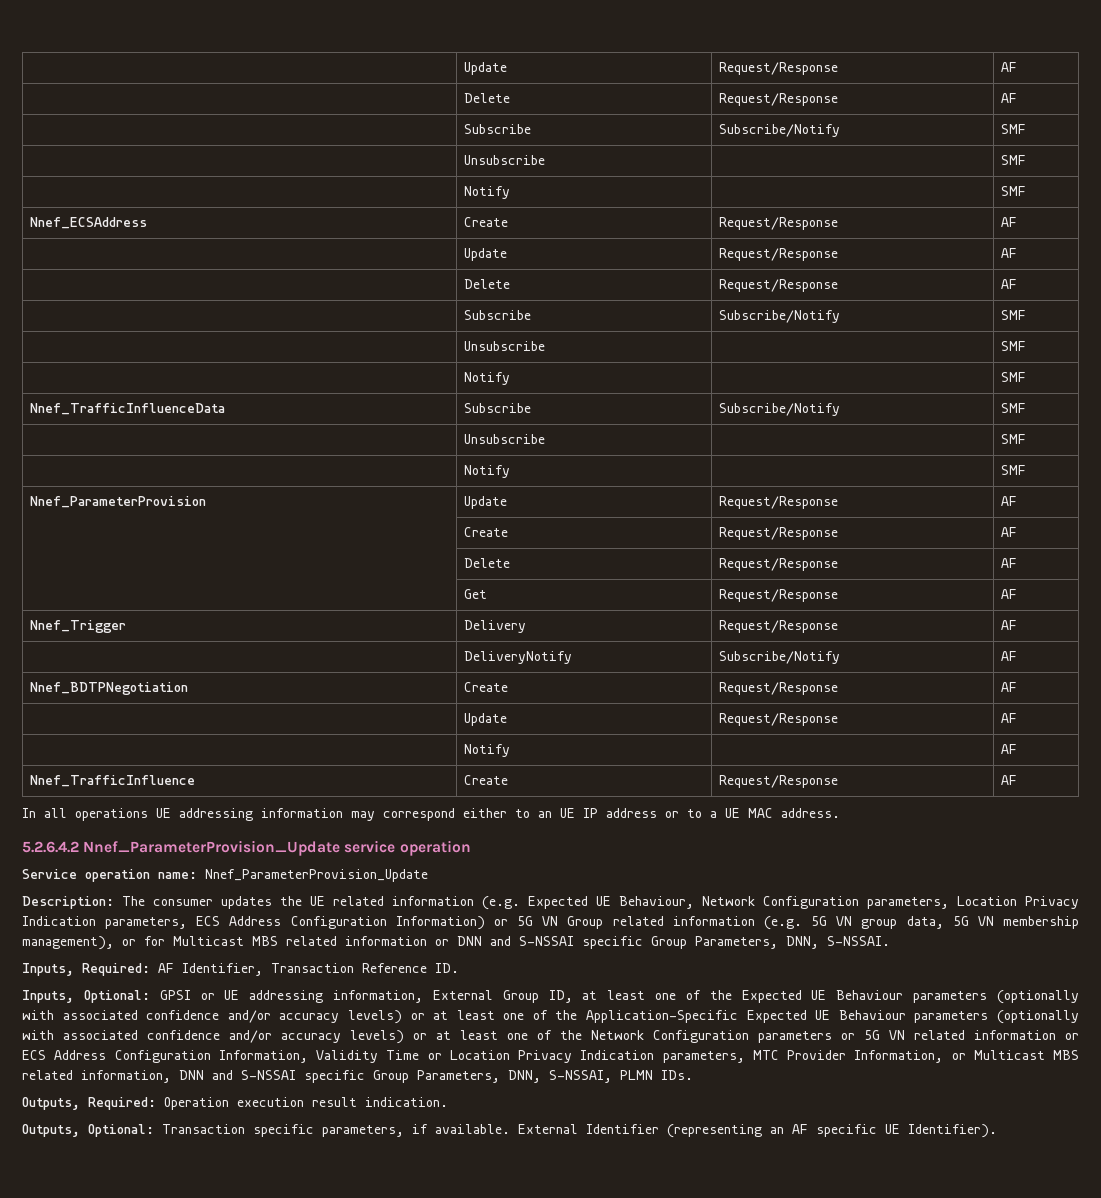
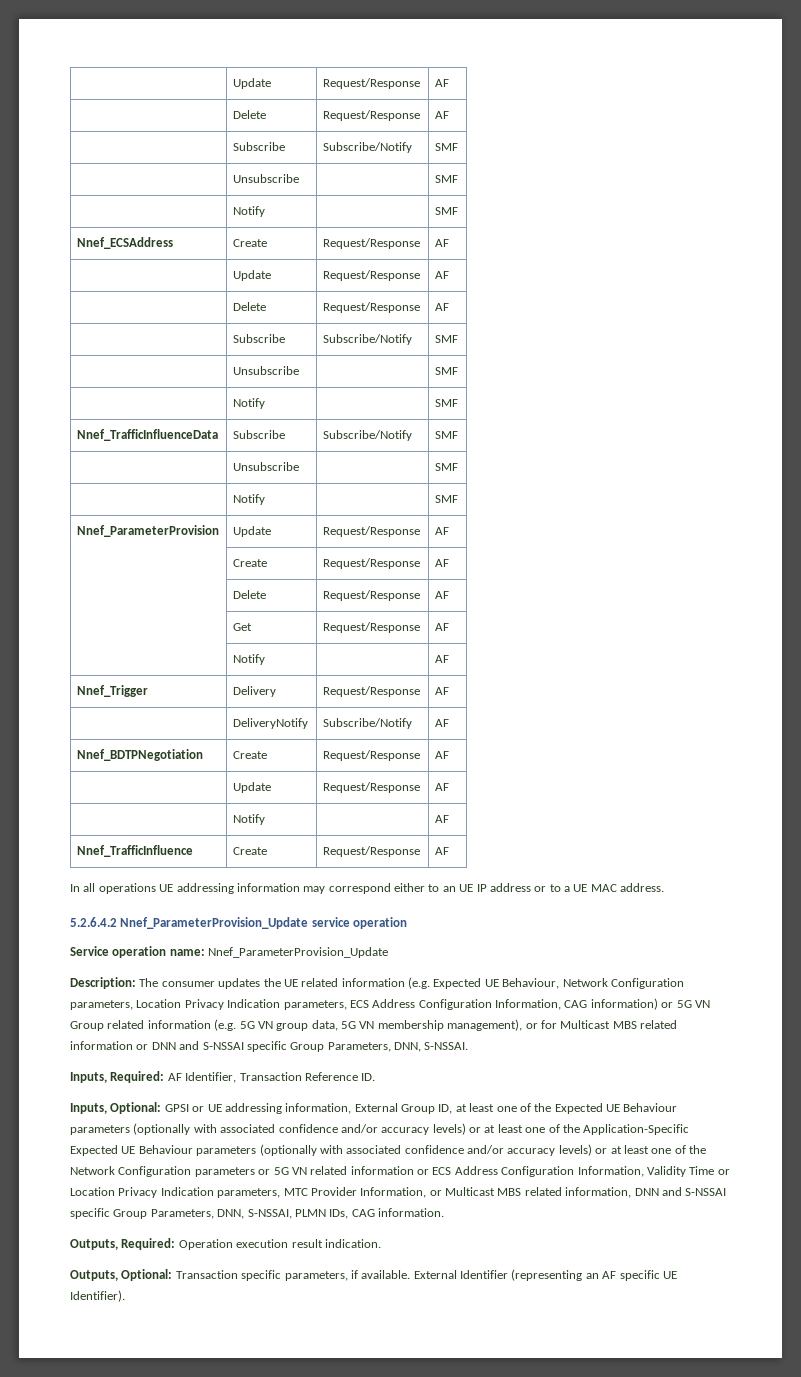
(1017, 594) none -> [232,654,265,665] [434,655,449,663] // | Notify | | AF
[395,916,485,930] Information) -> [495,998,658,1010] Information, CAG information)
[661,1070,693,1080] IDs. -> [329,1208,444,1219] IDs, CAG information.

